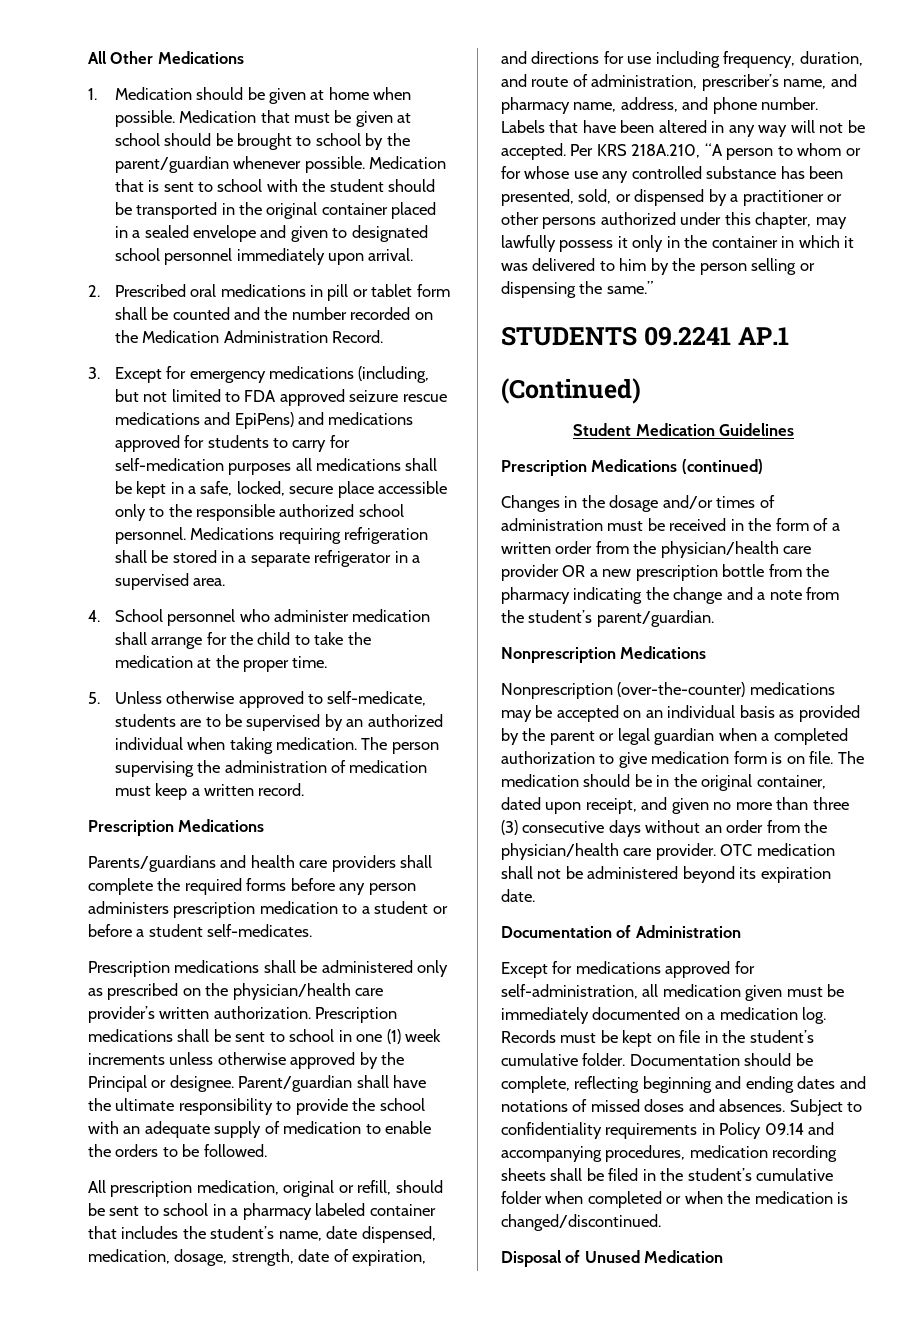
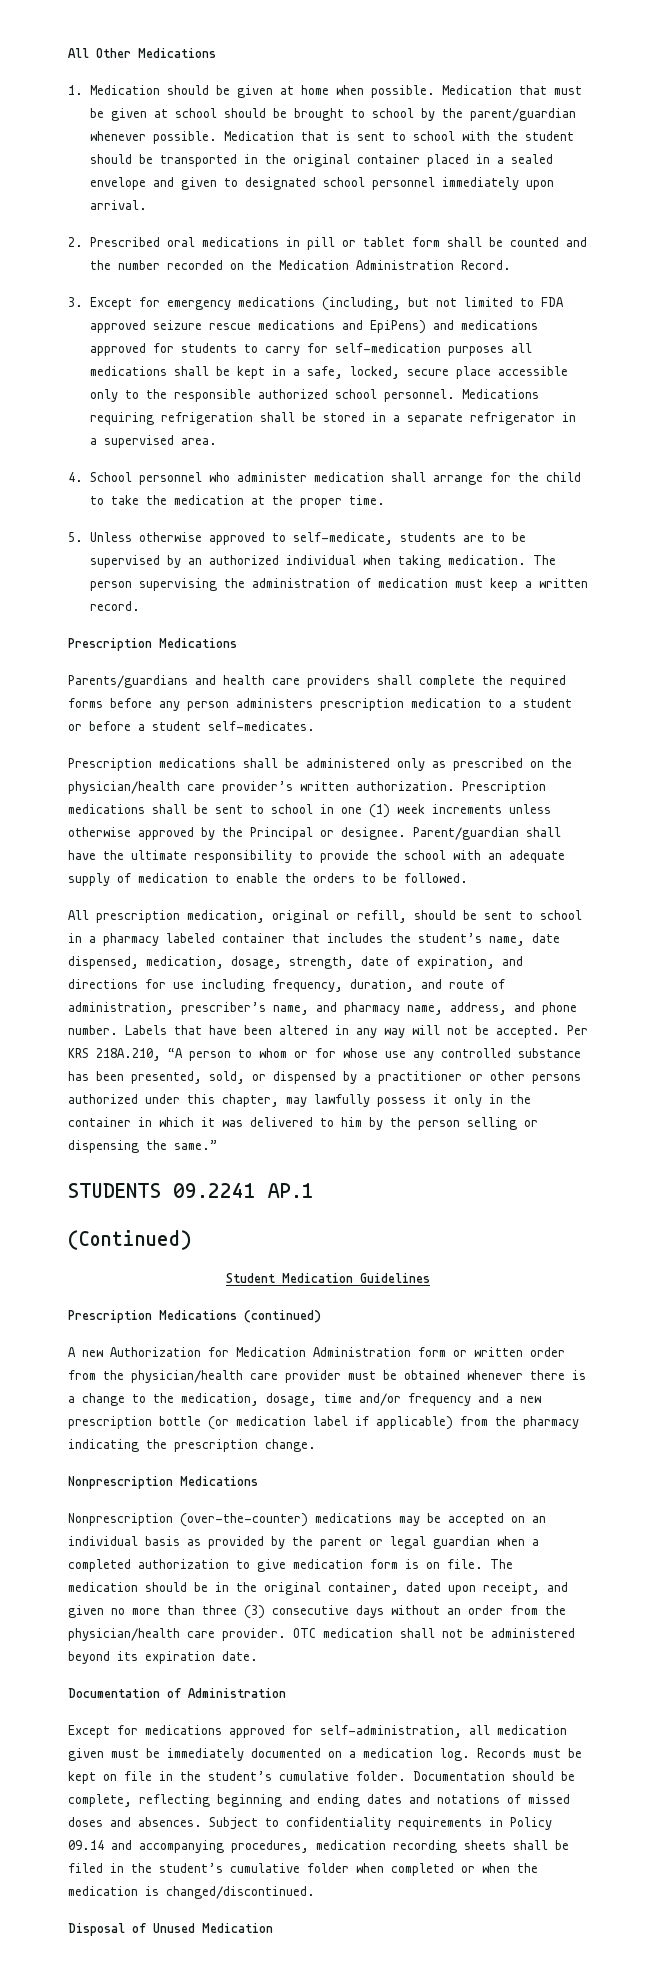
[501,495,775,512] [501,518,840,531] Changes in the dosage and/or times of administration must be received in the form of a -> [68,1347,467,1357] A new Authorization for Medication Administration form or
[562,564,765,581] OR a new prescription bottle -> [348,1370,586,1380] [68,1393,541,1406] [68,1416,453,1430] must be obtained whenever there is a change to the medication, dosage, time and/or frequency and a new prescription bottle (or medication label if applicable)
[673,587,840,604] [501,610,714,627] change and a note from the student’s parent/guardian. -> [174,1439,316,1452] prescription change.

